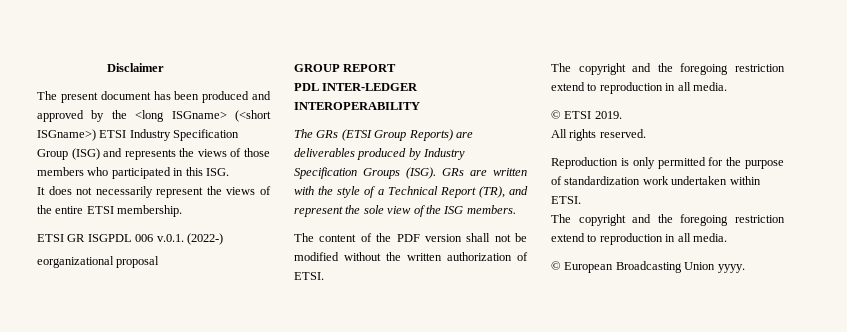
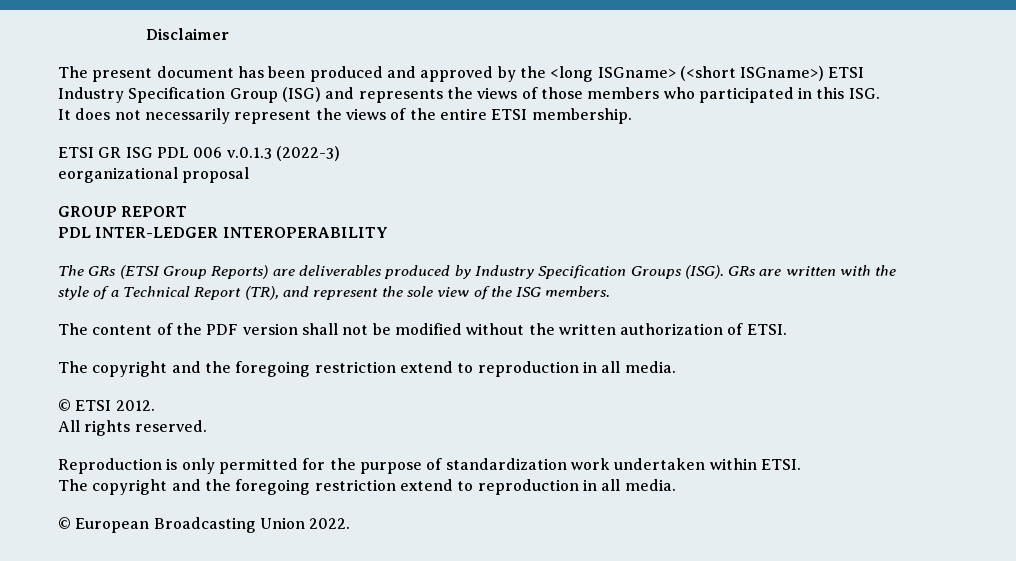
[87,233,223,245] ISGPDL 006 v.0.1. (2022-) -> [125,146,340,161] ISG PDL 006 v.0.1.3 (2022-3)
[594,111,622,119] 2019. -> [115,400,155,411] 2012.
[717,264,745,273] yyyy. -> [309,518,351,529] 2022.

